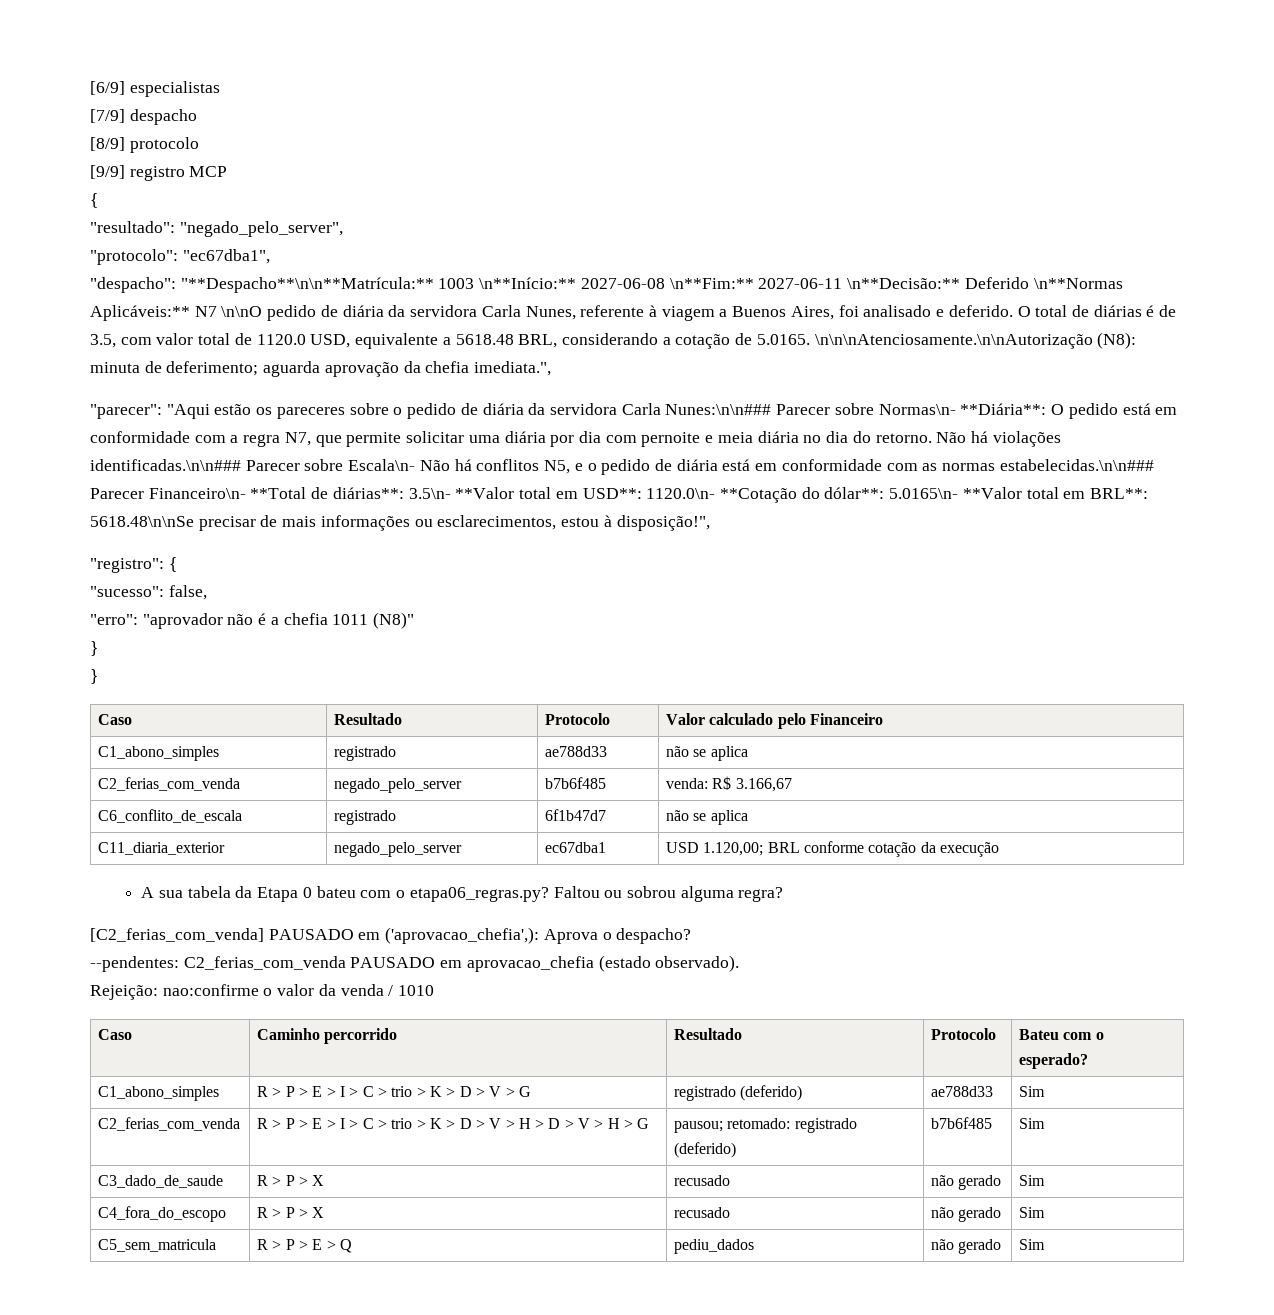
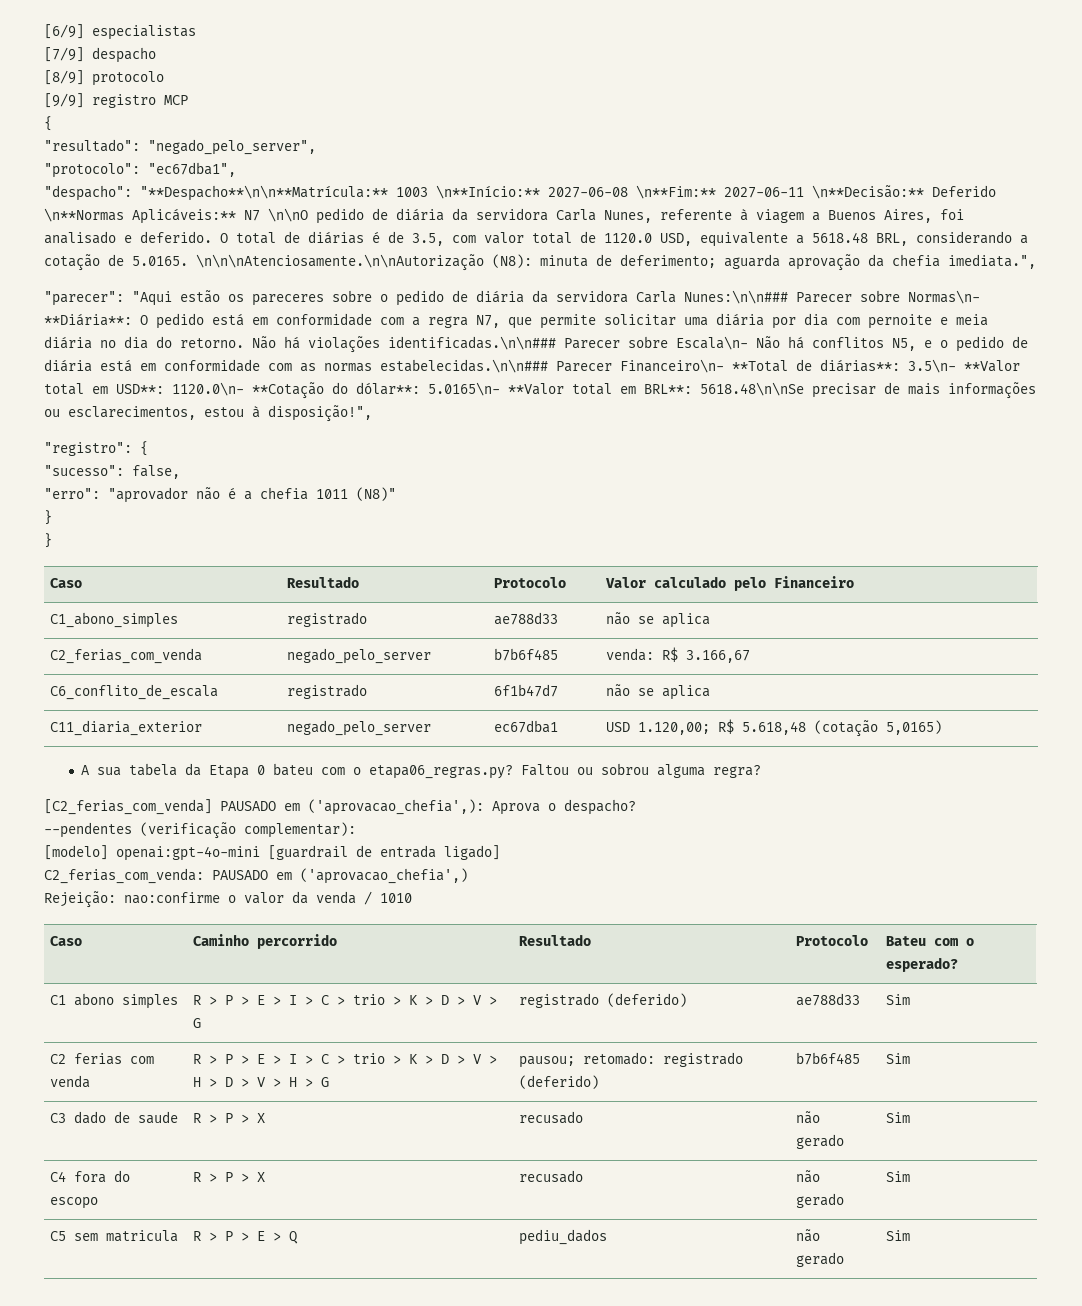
[767,841,999,857] BRL conforme cotação da execução -> [718,719,943,737] R$ 5.618,48 (cotação 5,0165)
[90,955,740,972] --pendentes: C2_ferias_com_venda PAUSADO em aprovacao_chefia (estado observado). -> [44,822,356,839] [44,845,500,861] [44,868,468,884] --pendentes (verificação complementar): // [modelo] openai:gpt-4o-mini [guardrail de entrada ligado] // C2_ferias_com_venda: PAUSADO em ('aprovacao_chefia',)
[98,1086,220,1101] C1_abono_simples -> [50,993,179,1009] C1 abono simples
[98,1117,241,1131] C2_ferias_com_venda -> [50,1053,155,1065] [50,1075,91,1088] C2 ferias com venda
[98,1175,224,1188] [257,1175,325,1186] [674,1175,731,1186] [931,1175,1002,1190] [1019,1175,1046,1186] [98,1206,227,1222] [257,1207,325,1218] [674,1207,731,1218] [931,1207,1002,1222] [1019,1207,1046,1218] [98,1239,217,1252] C3_dado_de_saude | R > P > X | recusado | não gerado | Sim // C4_fora_do_escopo | R > P > X | recusado | não gerado | Sim // C5_sem_matricula -> [50,1111,179,1124] [193,1113,266,1123] [519,1111,584,1124] [796,1111,821,1124] [796,1134,845,1149] [886,1112,911,1123] [50,1170,131,1183] [50,1197,99,1209] [193,1172,266,1182] [519,1170,584,1183] [796,1170,821,1183] [796,1193,845,1208] [886,1171,911,1182] [50,1230,179,1242] C3 dado de saude | R > P > X | recusado | não gerado | Sim // C4 fora do escopo | R > P > X | recusado | não gerado | Sim // C5 sem matricula

